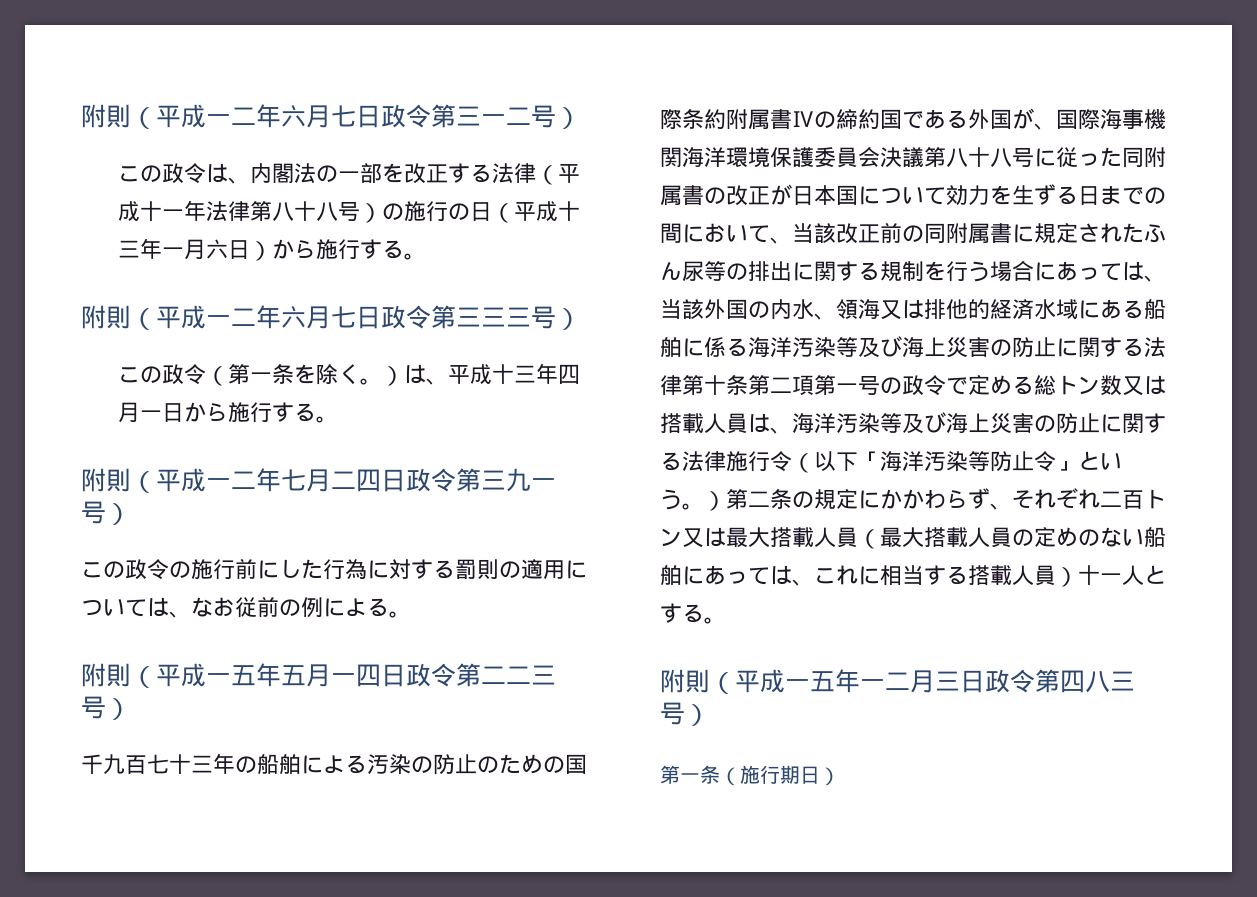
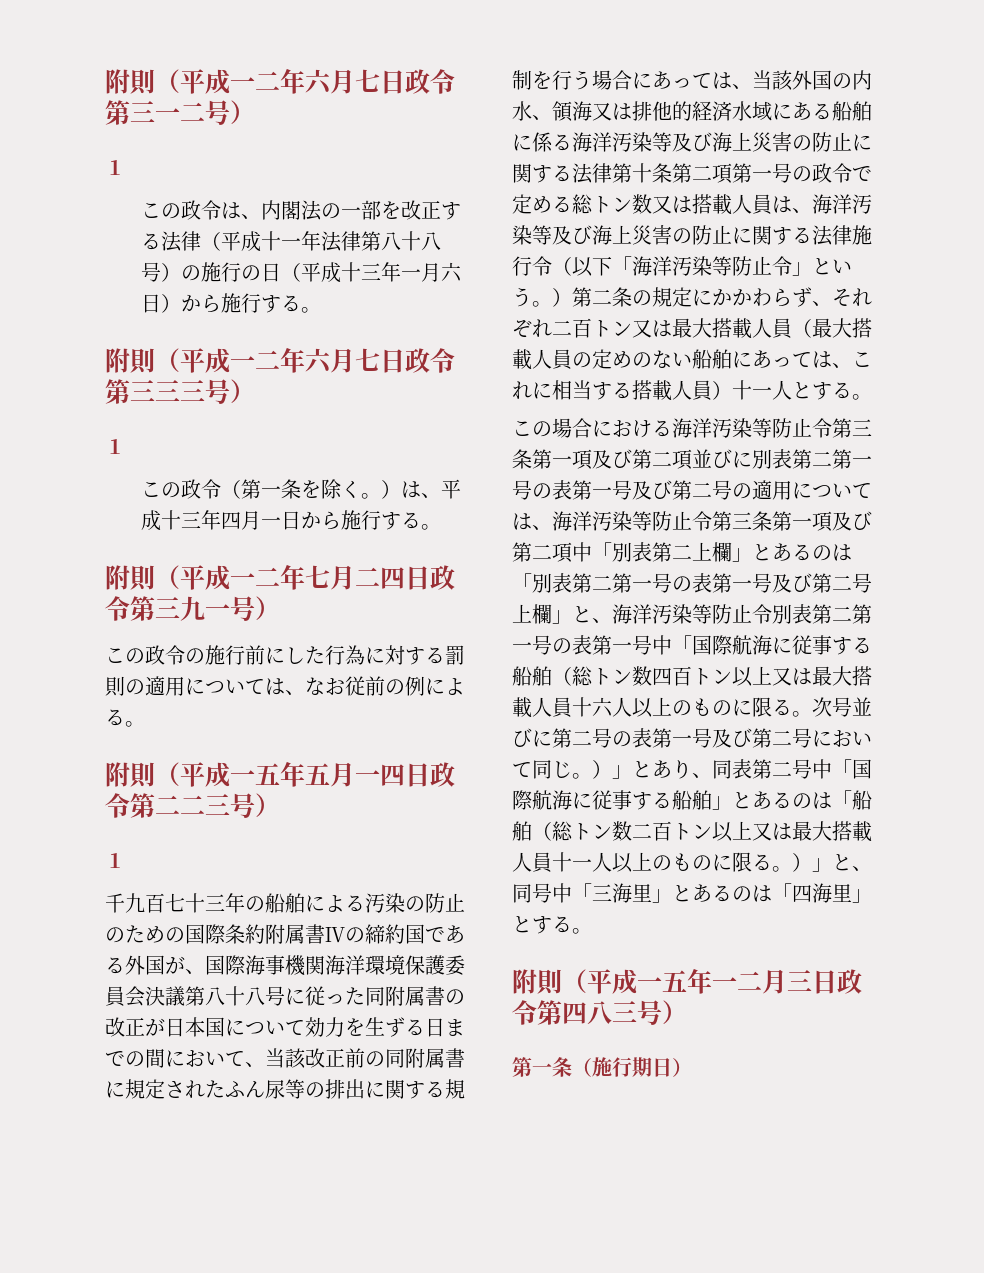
(581, 118) none -> [105,160,125,175] // １
(581, 319) none -> [105,439,125,454] // １
(131, 709) none -> [105,853,125,868] // １
(726, 620) none -> [512,418,872,438] [512,449,872,470] [512,480,872,500] [512,511,872,532] [512,542,852,563] [512,573,872,593] [512,604,872,624] [512,635,872,655] [512,666,872,687] [512,697,872,718] [512,728,872,748] [512,759,872,779] [512,790,872,810] [512,821,872,842] [512,852,872,873] [512,883,872,903] [512,916,592,934] // この場合における海洋汚染等防止令第三条第一項及び第二項並びに別表第二第一号の表第一号及び第二号の適用については、海洋汚染等防止令第三条第一項及び第二項中「別表第二上欄」とあるのは「別表第二第一号の表第一号及び第二号上欄」と、海洋汚染等防止令別表第二第一号の表第一号中「国際航海に従事する船舶（総トン数四百トン以上又は最大搭載人員十六人以上のものに限る。次号並びに第二号の表第一号及び第二号において同じ。）」とあり、同表第二号中「国際航海に従事する船舶」とあるのは「船舶（総トン数二百トン以上又は最大搭載人員十一人以上のものに限る。）」と、同号中「三海里」とあるのは「四海里」とする。

